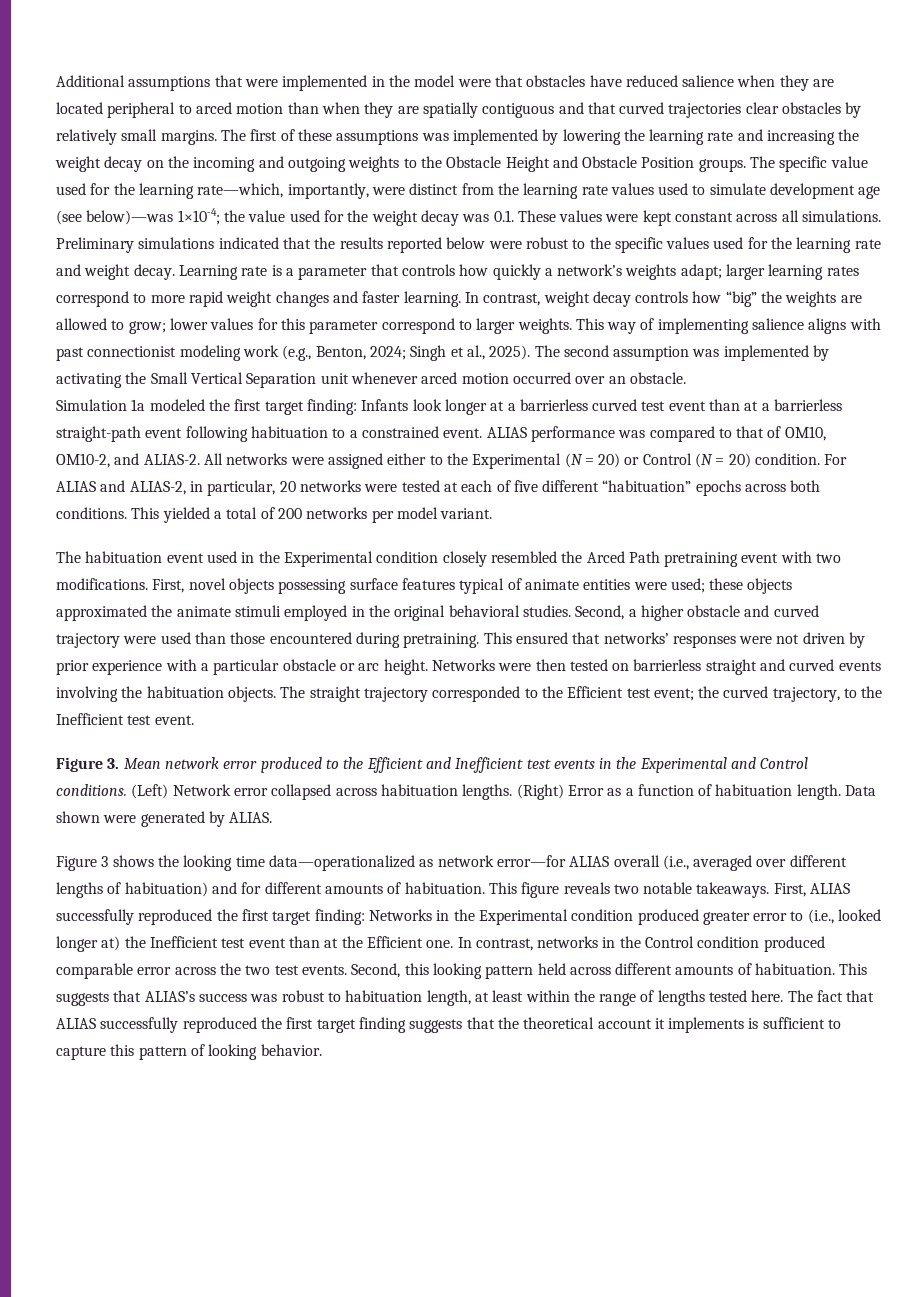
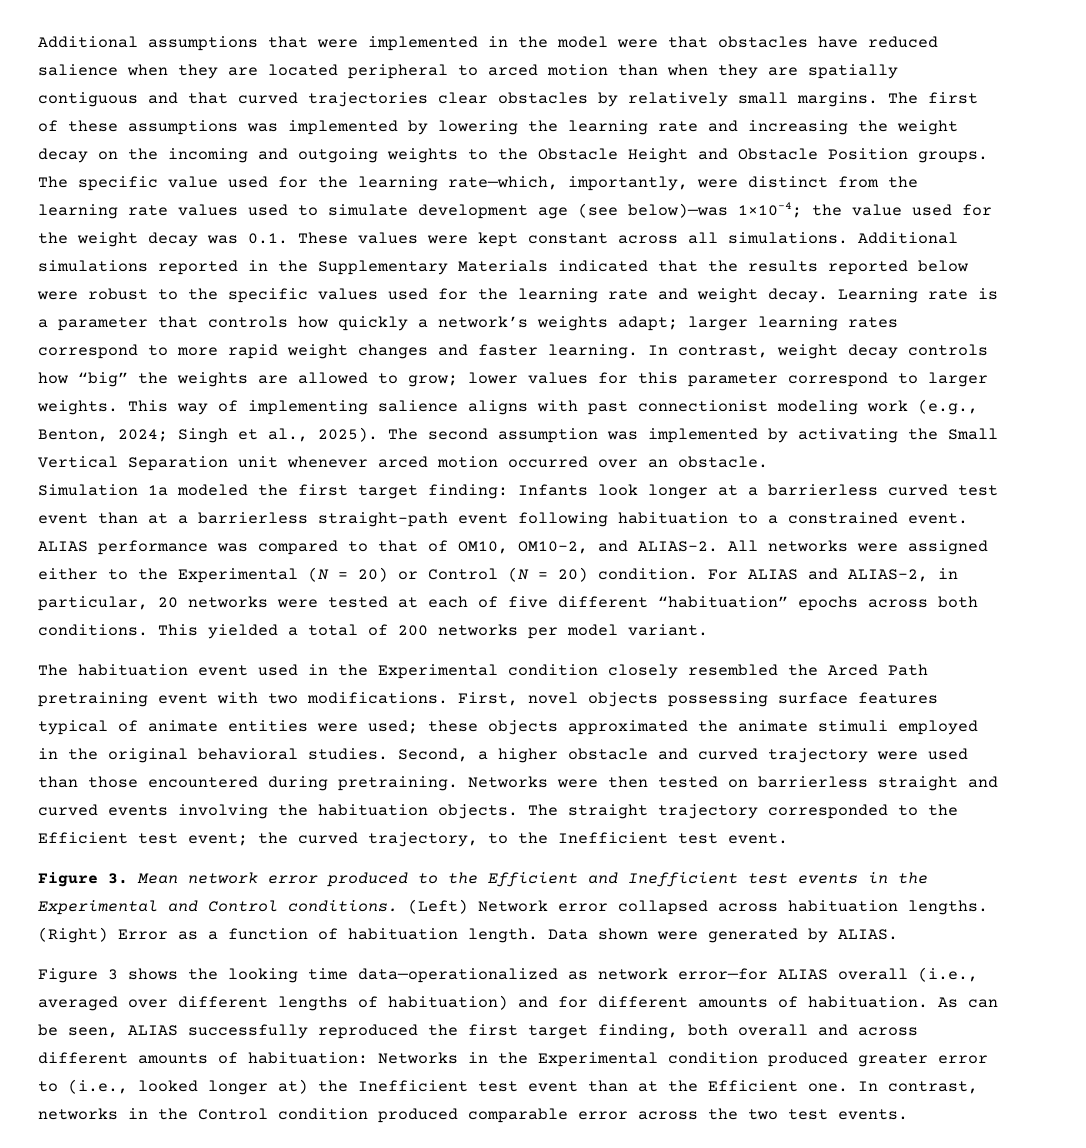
[56,237,215,253] Preliminary simulations -> [858,232,958,244] [38,260,548,275] Additional simulations reported in the Supplementary Materials
[483,632,866,648] [56,659,428,675] This ensured that networks’ responses were not driven by prior experience with a particular obstacle or arc height. -> (458, 783) none
[488,882,851,898] [56,909,365,925] This figure reveals two notable takeaways. First, ALIAS successfully reproduced the first target finding: -> [938,997,998,1008] [38,1024,918,1039] [38,1052,368,1064] As can be seen, ALIAS successfully reproduced the first target finding, both overall and across different amounts of habituation:
[351,963,868,979] [56,990,875,1006] [56,1017,842,1033] [56,1044,322,1060] Second, this looking pattern held across different amounts of habituation. This suggests that ALIAS’s success was robust to habituation length, at least within the range of lengths tested here. The fact that ALIAS successfully reproduced the first target finding suggests that the theoretical account it implements is sufficient to capture this pattern of looking behavior. -> (908, 1114) none

